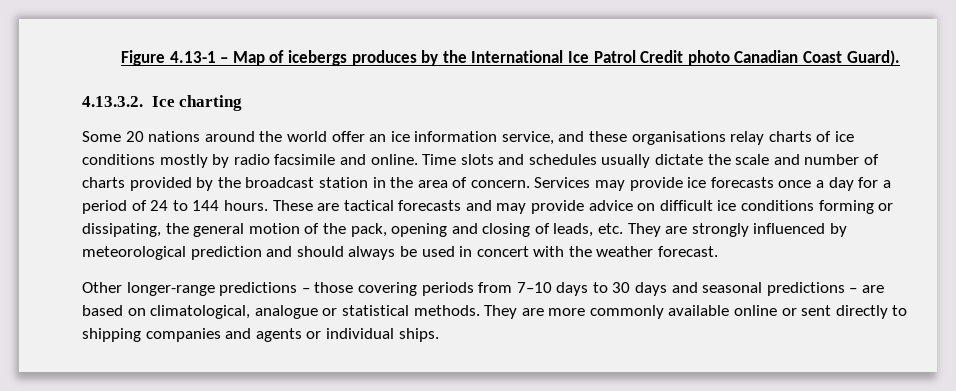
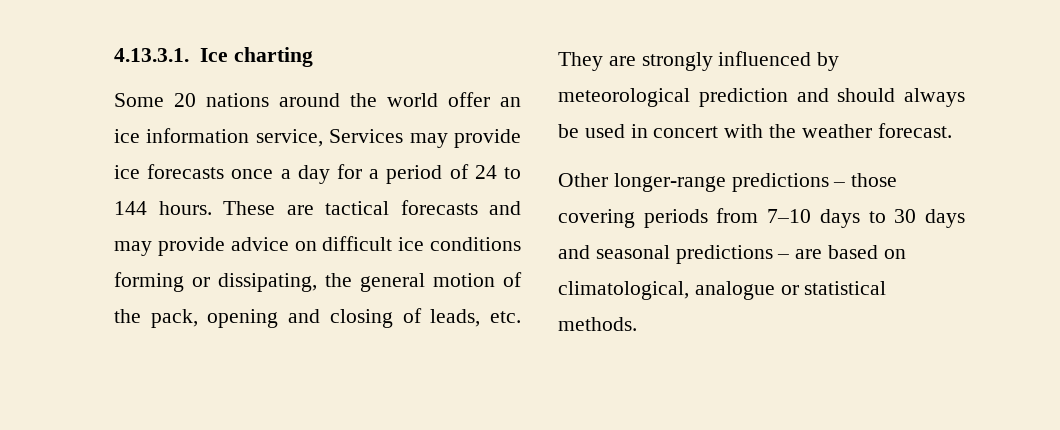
[121,50,900,66] [82,96,143,107] Figure 4.13-1 – Map of icebergs produces by the International Ice Patrol Credit photo Canadian Coast Guard). // 4.13.3.2. -> [114,48,189,62] 4.13.3.1.
[558,131,855,145] [82,154,880,168] [82,177,530,191] and these organisations relay charts of ice conditions mostly by radio facsimile and online. Time slots and schedules usually dictate the scale and number of charts provided by the broadcast station in the area of concern. -> (323, 138) none
[484,305,908,319] [82,328,439,342] They are more commonly available online or sent directly to shipping companies and agents or individual ships. -> (637, 324) none

